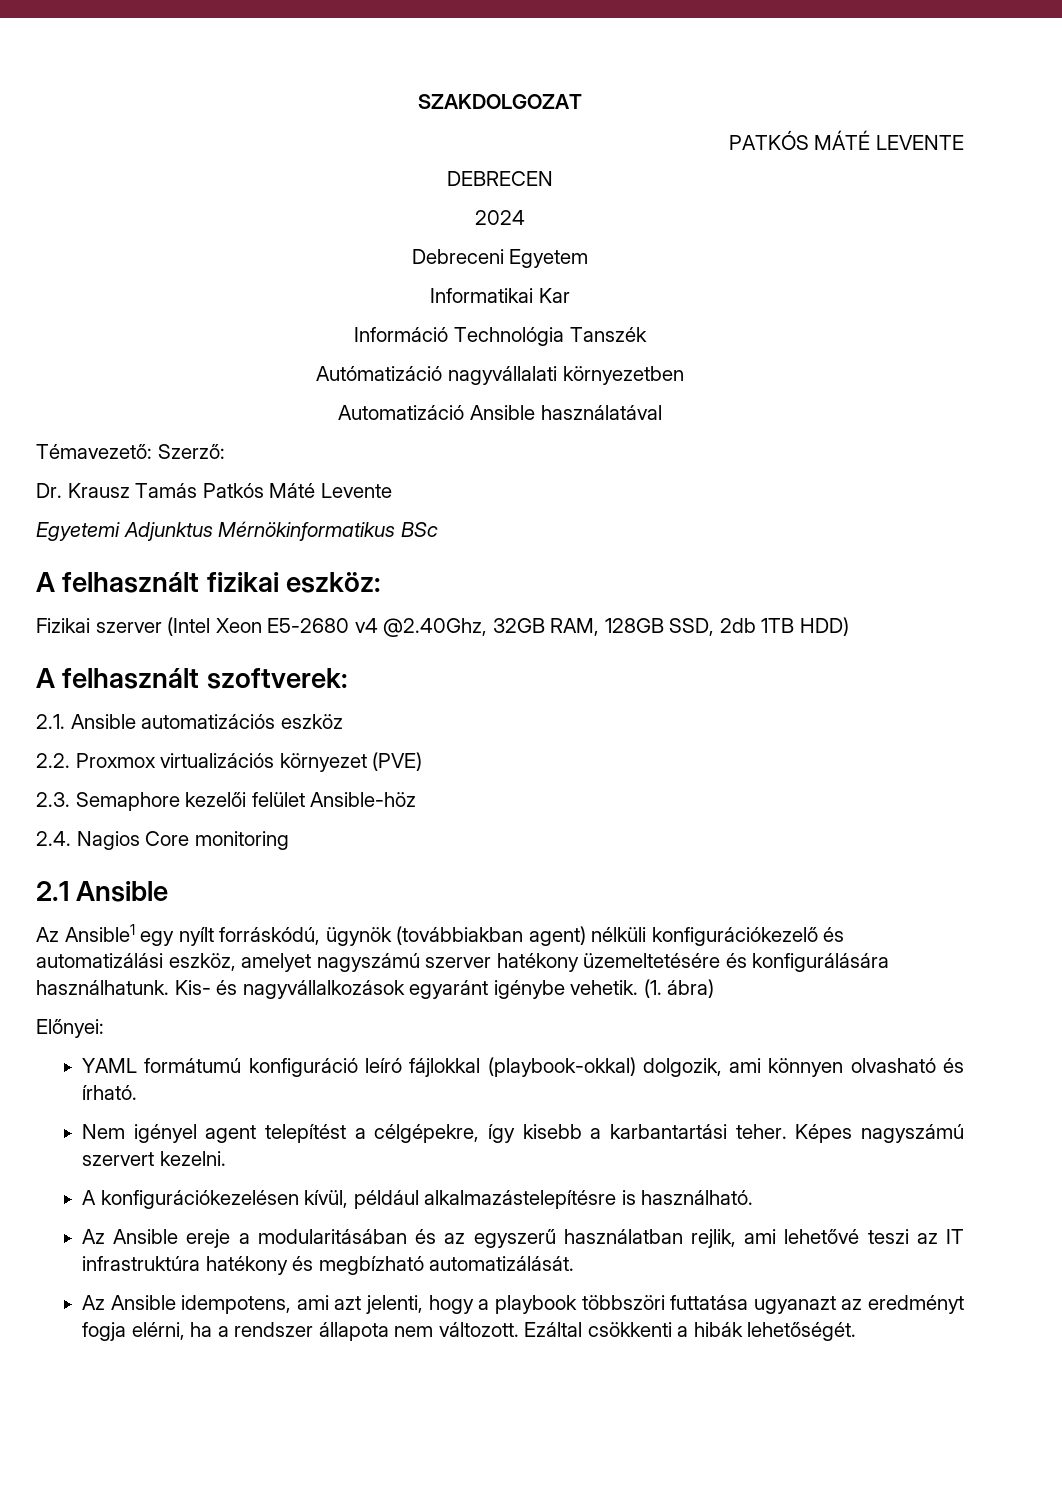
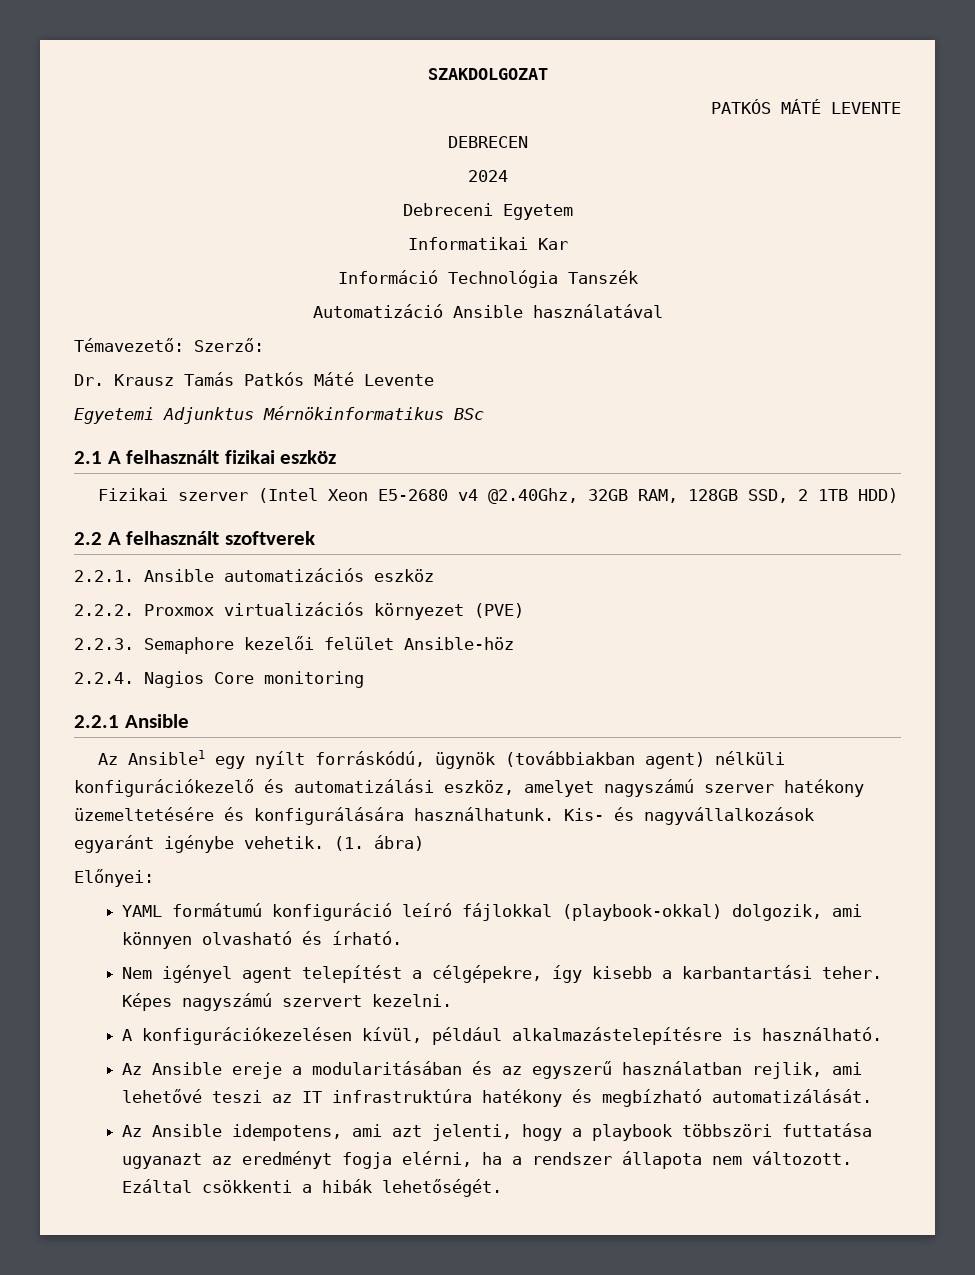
[316,366,684,385] // Autómatizáció nagyvállalati környezetben -> (638, 277) none
(438, 529) none -> [74,451,102,464] 2.1
[286,572,382,593] eszköz: -> [280,450,337,464] eszköz
[719,618,756,633] 2db -> [797,489,808,501] 2
[36,668,348,689] [36,714,65,729] A felhasznált szoftverek: // 2.1. -> [74,531,315,545] [74,570,134,582] 2.2 A felhasznált szoftverek // 2.2.1.
[36,753,70,768] 2.2. -> [74,604,134,616] 2.2.2.
[36,792,70,807] 2.3. -> [74,638,134,650] 2.2.3.
[36,831,71,846] 2.4. -> [74,672,134,684] 2.2.4.
[36,881,69,901] 2.1 -> [74,715,119,728] 2.2.1

